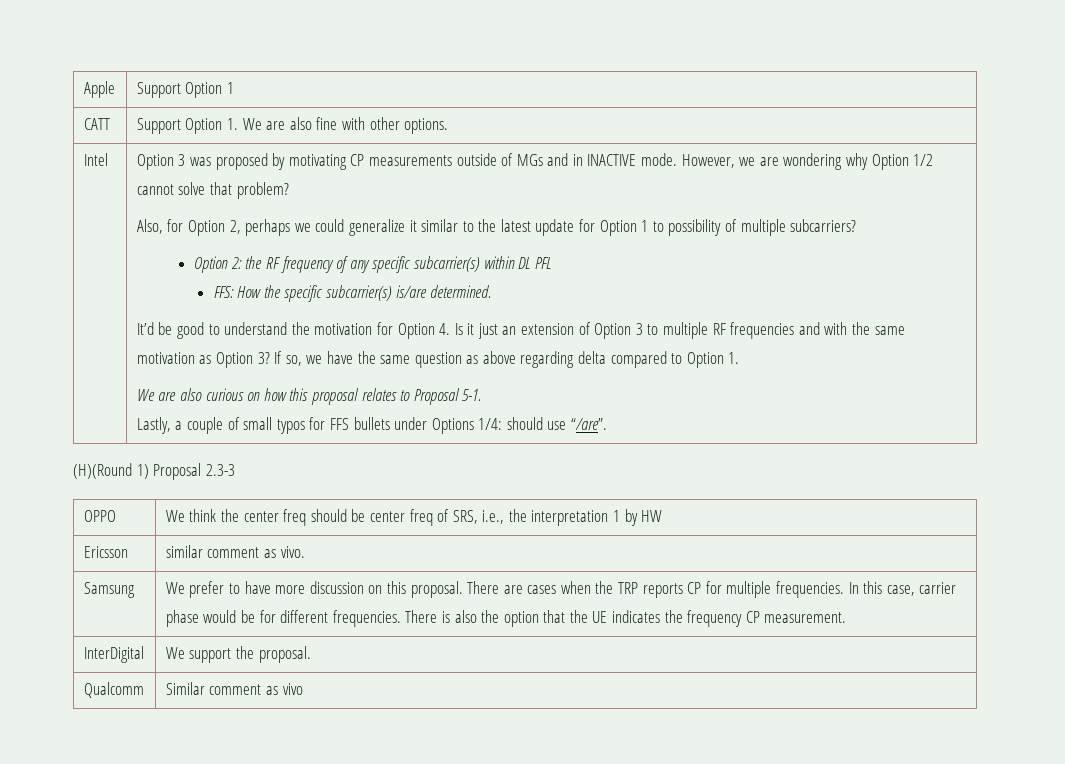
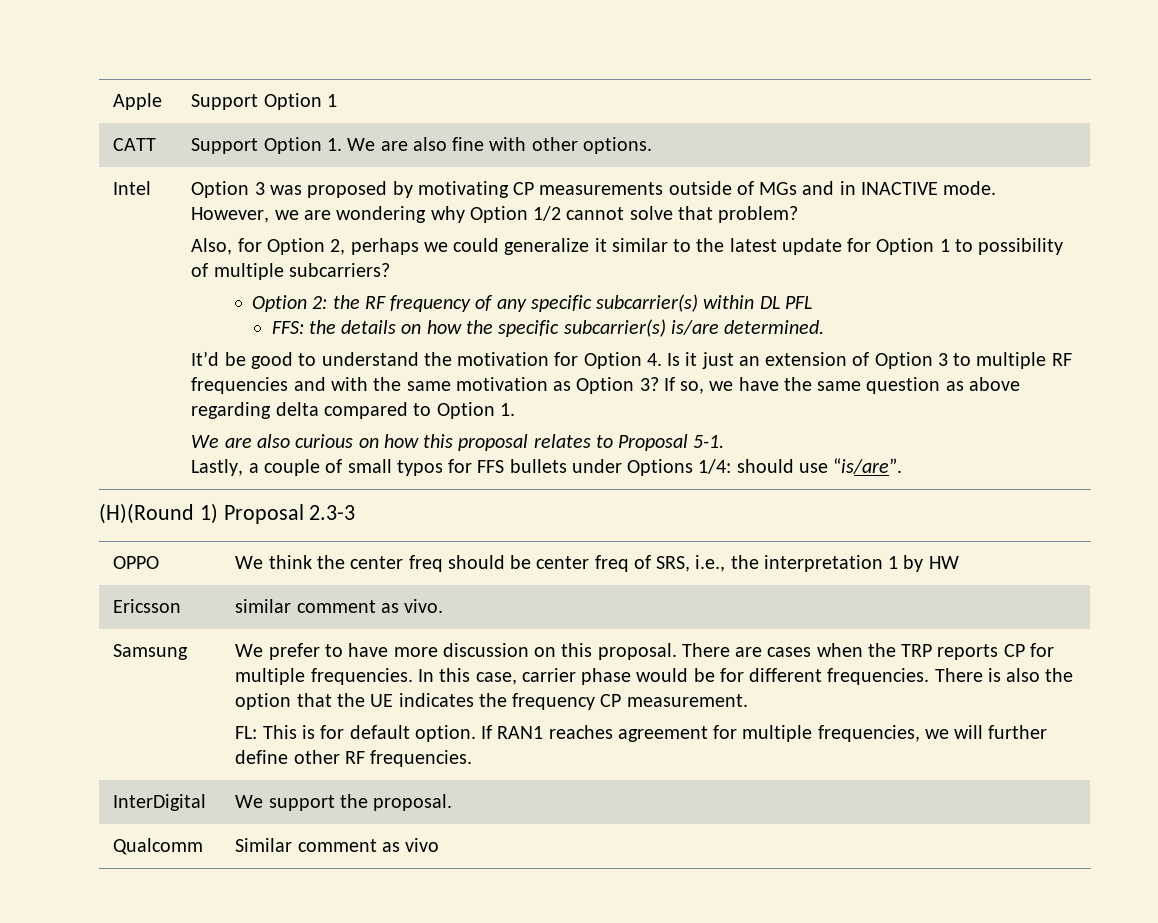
[237,286,262,298] How -> [308,320,462,334] the details on how
[571,418,608,430] “/are”. -> [833,458,903,474] “is/are”.
(847, 617) none -> [235,725,1048,742] [235,750,473,767] // FL: This is for default option. If RAN1 reaches agreement for multiple frequencies, we will further define other RF frequencies.

